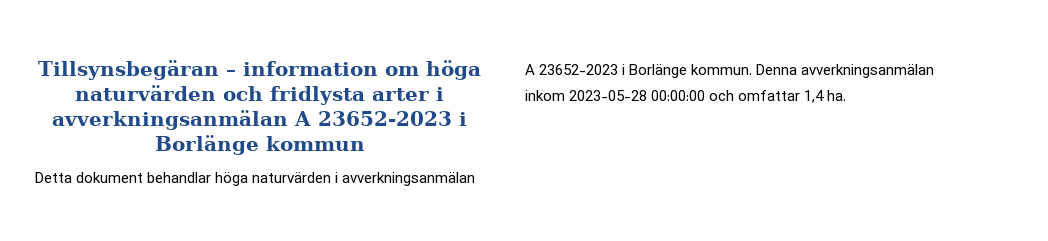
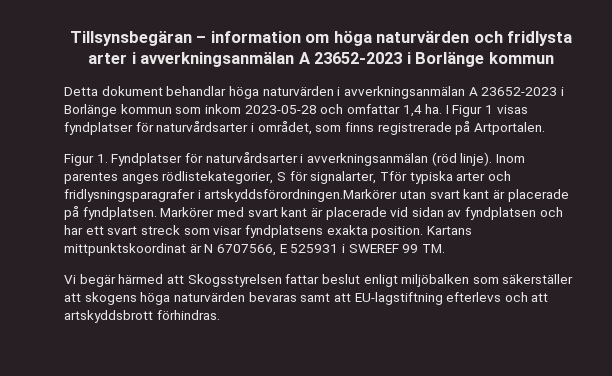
[691,64,935,78] kommun. Denna avverkningsanmälan -> [120,104,202,114] kommun som
[651,90,706,101] 00:00:00 -> (317, 109) none
(847, 95) none -> [445,105,528,117] [64,121,545,135] [64,152,525,166] [64,171,511,184] [64,189,569,202] [64,206,563,220] [64,225,472,238] [64,243,445,256] [64,274,574,287] [64,292,549,305] [64,310,220,323] I Figur 1 visas fyndplatser för naturvårdsarter i området, som finns registrerade på Artportalen. // Figur 1. Fyndplatser för naturvårdsarter i avverkningsanmälan (röd linje). Inom parentes anges rödlistekategorier, S för signalarter, Tför typiska arter och fridlysningsparagrafer i artskyddsförordningen.Markörer utan svart kant är placerade på fyndplatsen. Markörer med svart kant är placerade vid sidan av fyndplatsen och har ett svart streck som visar fyndplatsens exakta position. Kartans mittpunktskoordinat är N 6707566, E 525931 i SWEREF 99 TM. // Vi begär härmed att Skogsstyrelsen fattar beslut enligt miljöbalken som säkerställer att skogens höga naturvärden bevaras samt att EU-lagstiftning efterlevs och att artskyddsbrott förhindras.

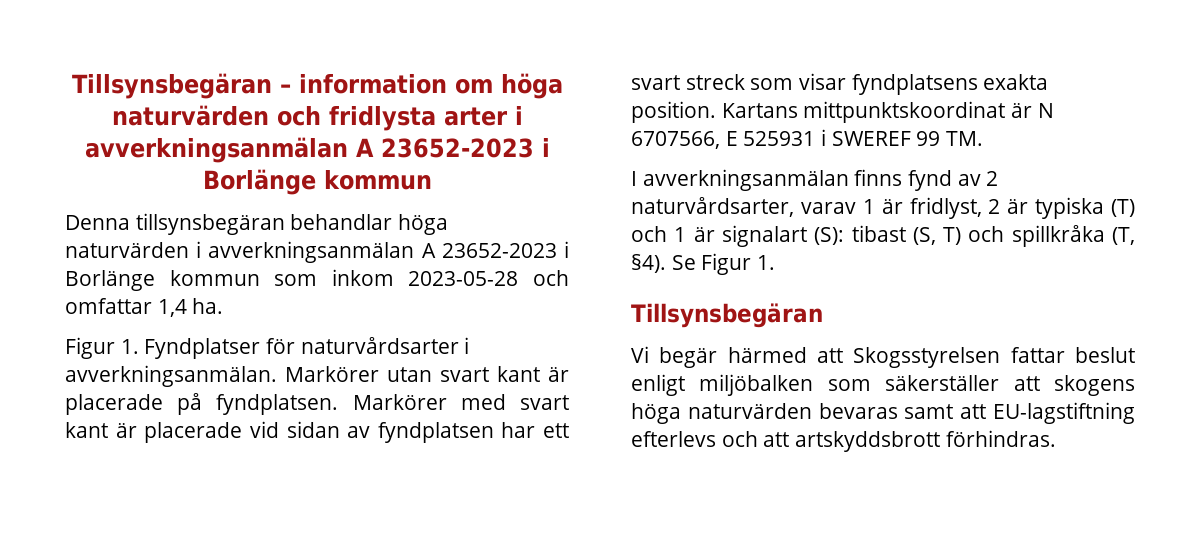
[64,86,163,96] Detta dokument -> [65,213,285,235] Denna tillsynsbegäran
[445,105,528,117] [64,121,545,135] I Figur 1 visas fyndplatser för naturvårdsarter i området, som finns registrerade på Artportalen. -> (224, 306) none
[306,152,525,166] [64,171,511,184] [64,189,398,202] avverkningsanmälan (röd linje). Inom parentes anges rödlistekategorier, S för signalarter, Tför typiska arter och fridlysningsparagrafer i artskyddsförordningen.Markörer -> [65,365,379,387] avverkningsanmälan. Markörer
[539,207,563,217] och -> (494, 432) none
(445, 248) none -> [631,169,999,191] [631,197,1135,219] [631,225,1136,247] [631,253,776,275] [631,303,823,328] // I avverkningsanmälan finns fynd av 2 naturvårdsarter, varav 1 är fridlyst, 2 är typiska (T) och 1 är signalart (S): tibast (S, T) och spillkråka (T, §4). Se Figur 1. // Tillsynsbegäran

